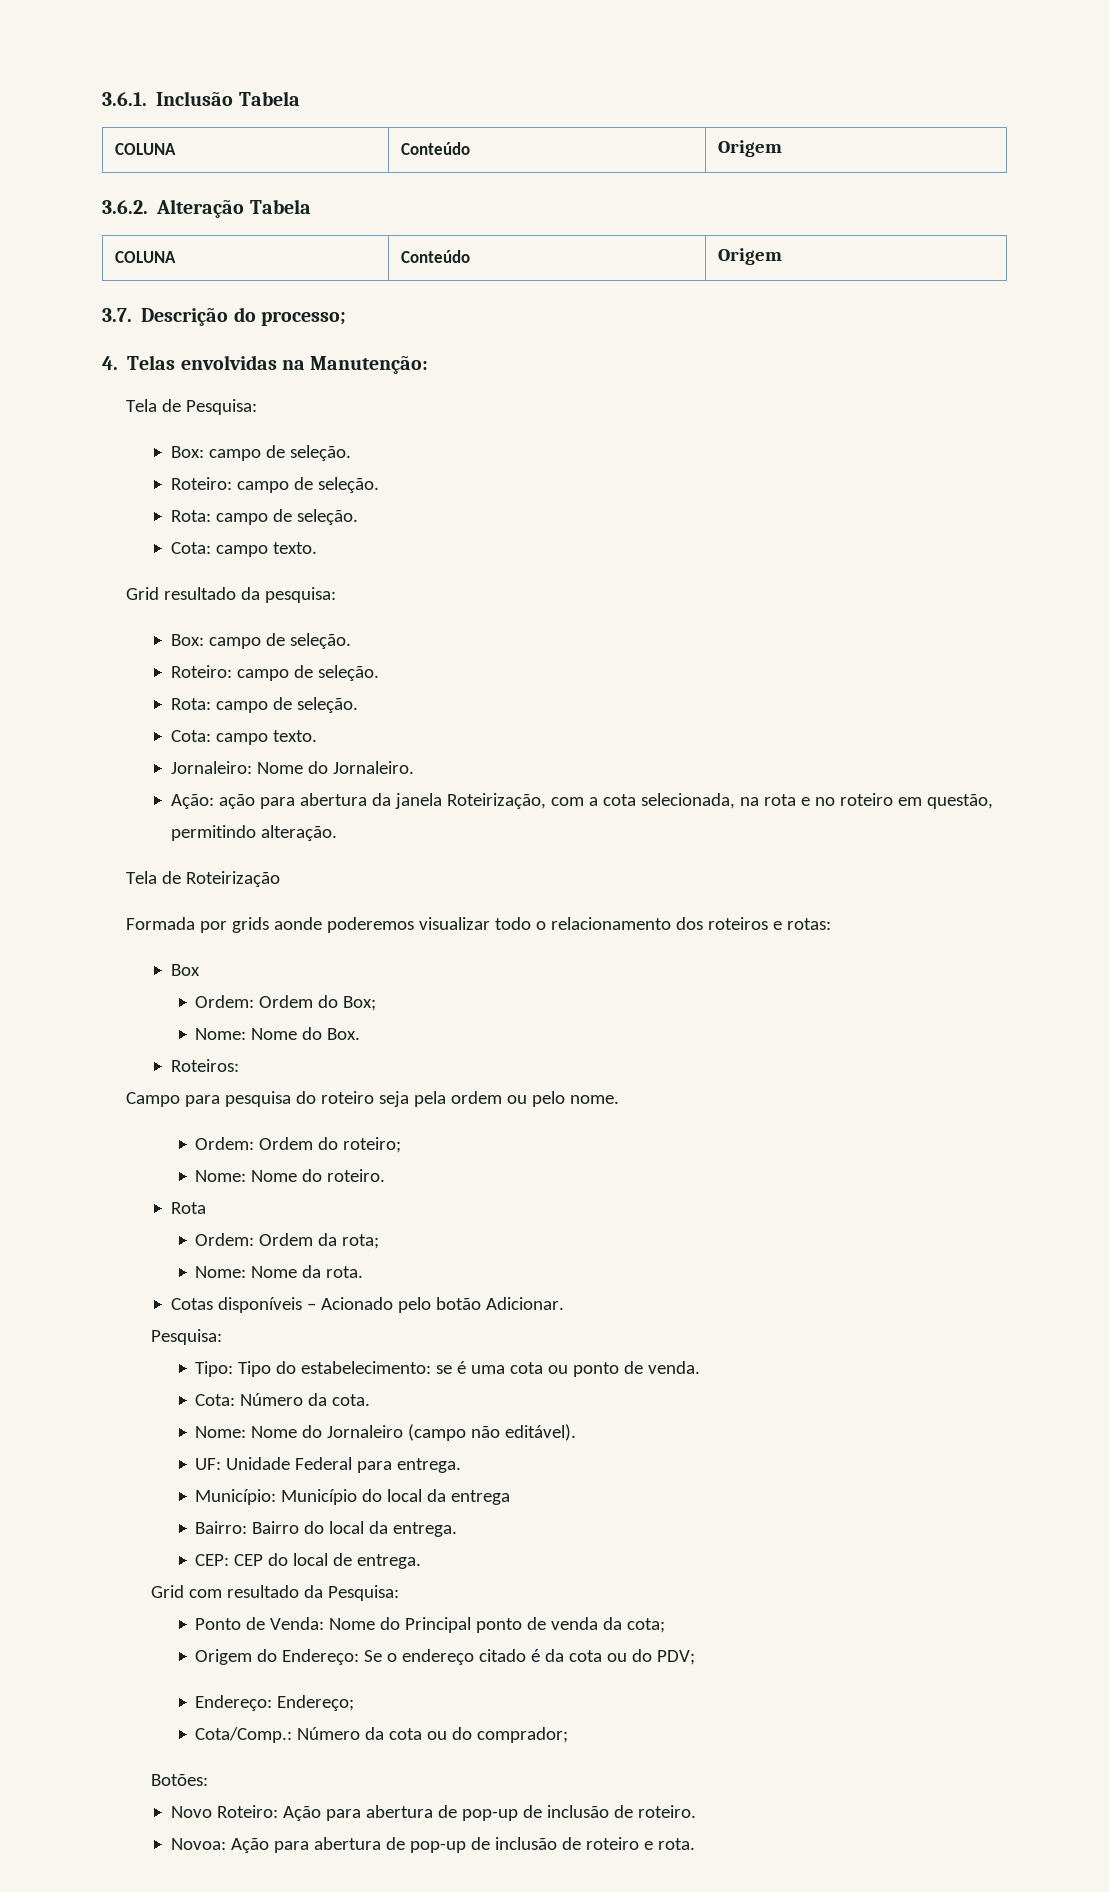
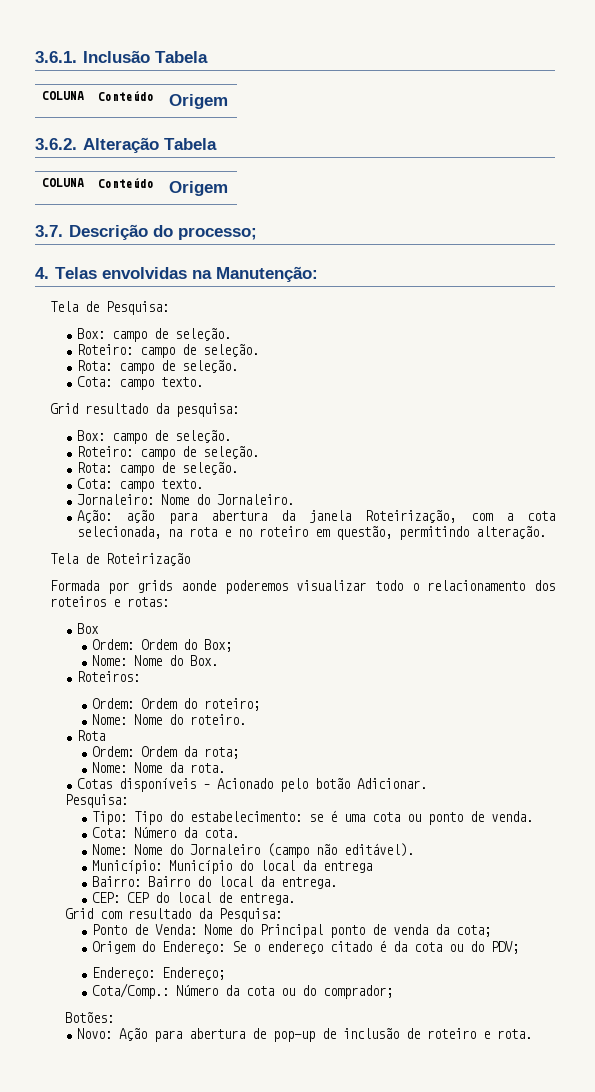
[126,1091,620,1107] // Campo para pesquisa do roteiro seja pela ordem ou pelo nome. -> (141, 676) none
[195,1457,462,1473] // UF: Unidade Federal para entrega. -> (415, 850) none
[171,1805,696,1821] [171,1838,227,1850] Novo Roteiro: Ação para abertura de pop-up de inclusão de roteiro. // Novoa: -> [77,1028,113,1039] Novo:

